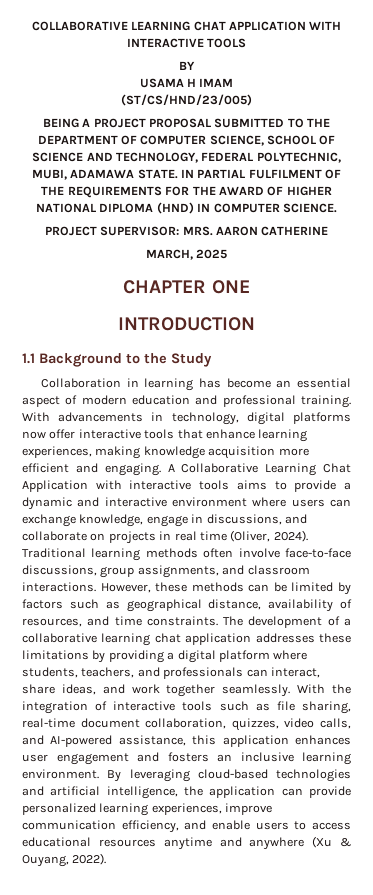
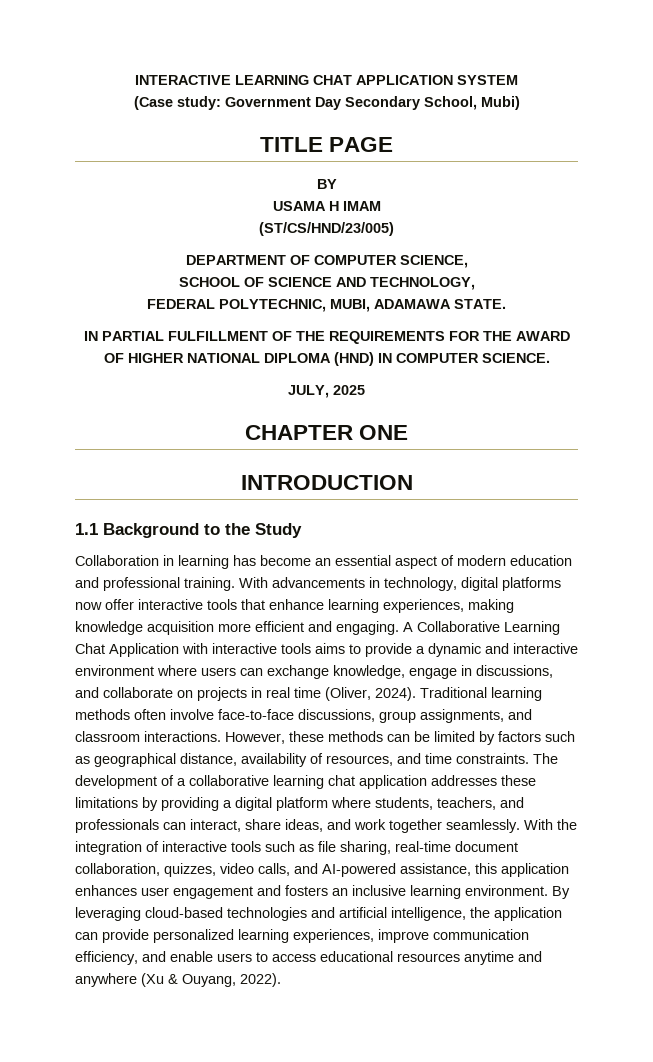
[31,21,128,31] COLLABORATIVE -> [135,75,231,85] INTERACTIVE
[309,21,342,30] [126,38,247,48] WITH INTERACTIVE TOOLS -> [457,75,518,85] [133,96,520,110] [259,137,394,152] SYSTEM // (Case study: Government Day Secondary School, Mubi) // TITLE PAGE
[42,118,331,128] BEING A PROJECT PROPOSAL SUBMITTED TO THE -> (394, 229) none
(264, 140) none -> (468, 261) //
(198, 157) none -> (475, 283) //
(178, 174) none -> (506, 304) //
[248,169,322,179] FULFILMENT -> [167,331,268,341] FULFILLMENT
[44,226,329,236] [145,249,193,260] PROJECT SUPERVISOR: MRS. AARON CATHERINE // MARCH, -> [288,385,329,398] JULY,

